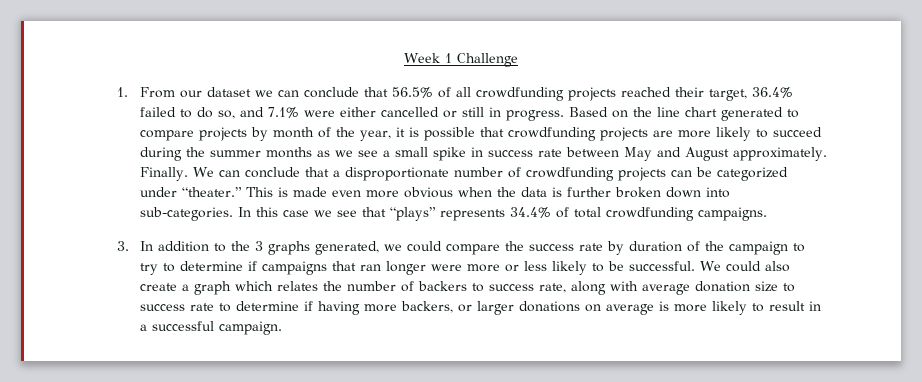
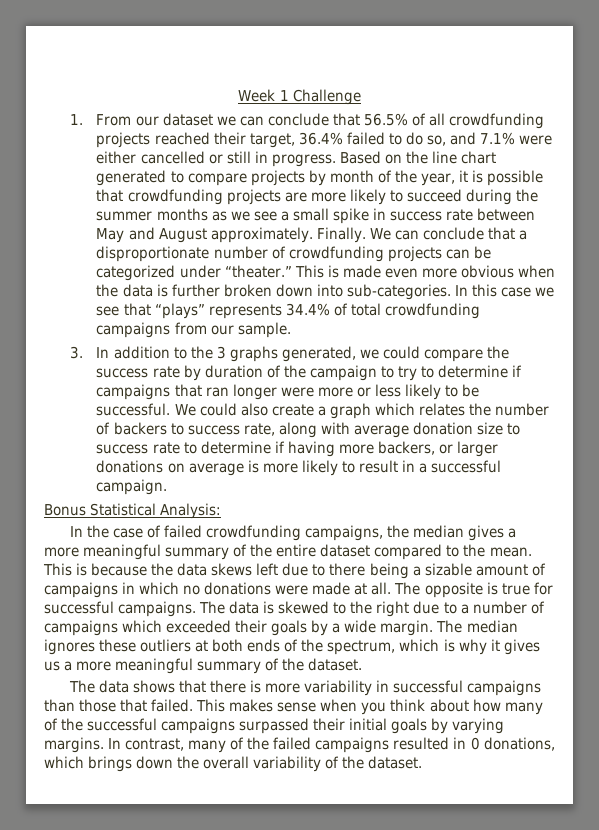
[697,207,767,221] campaigns. -> [96,322,291,338] campaigns from our sample.
(282, 328) none -> [44,503,222,519] [69,525,517,541] [44,544,532,560] [43,563,546,579] [44,582,553,598] [44,601,545,617] [44,620,518,636] [44,639,540,655] [44,658,363,674] [68,680,542,696] [44,699,543,715] [44,718,505,734] [44,737,555,753] [44,756,423,772] // Bonus Statistical Analysis: // In the case of failed crowdfunding campaigns, the median gives a more meaningful summary of the entire dataset compared to the mean. This is because the data skews left due to there being a sizable amount of campaigns in which no donations were made at all. The opposite is true for successful campaigns. The data is skewed to the right due to a number of campaigns which exceeded their goals by a wide margin. The median ignores these outliers at both ends of the spectrum, which is why it gives us a more meaningful summary of the dataset. // The data shows that there is more variability in successful campaigns than those that failed. This makes sense when you think about how many of the successful campaigns surpassed their initial goals by varying margins. In contrast, many of the failed campaigns resulted in 0 donations, which brings down the overall variability of the dataset.

